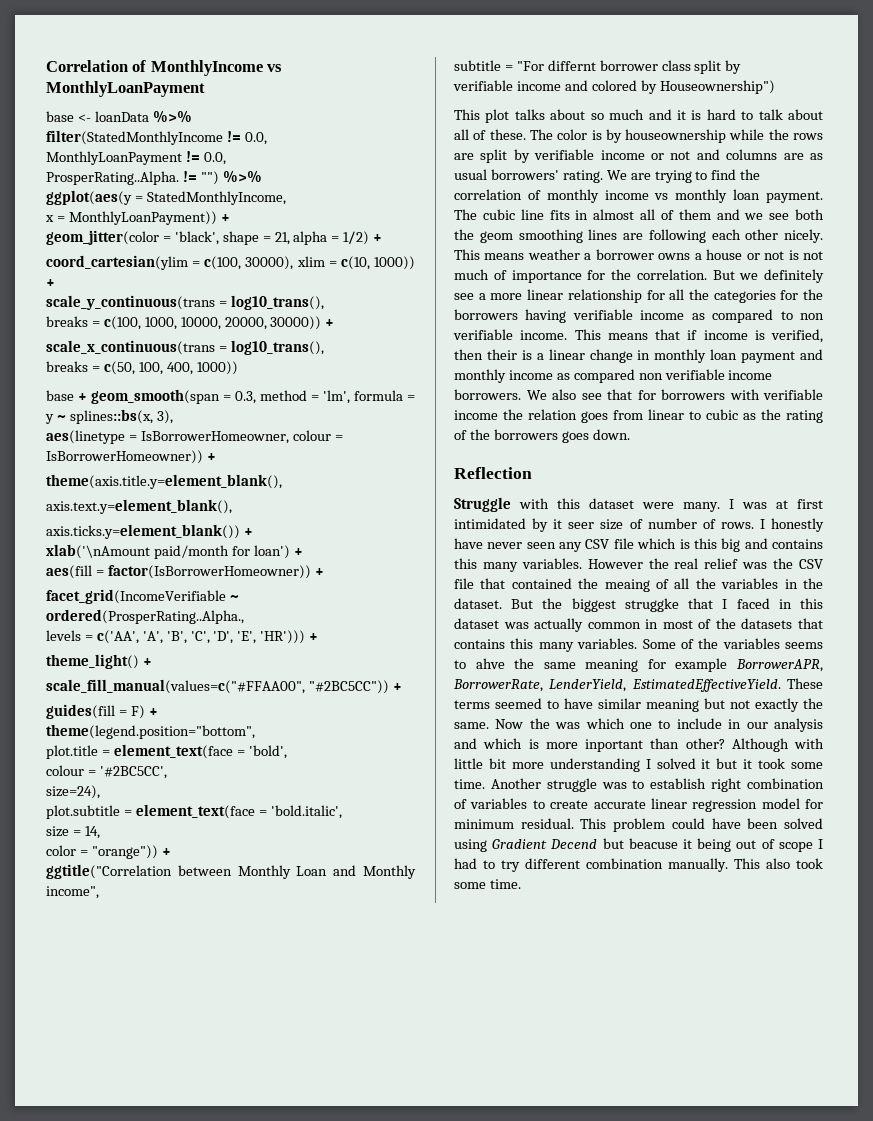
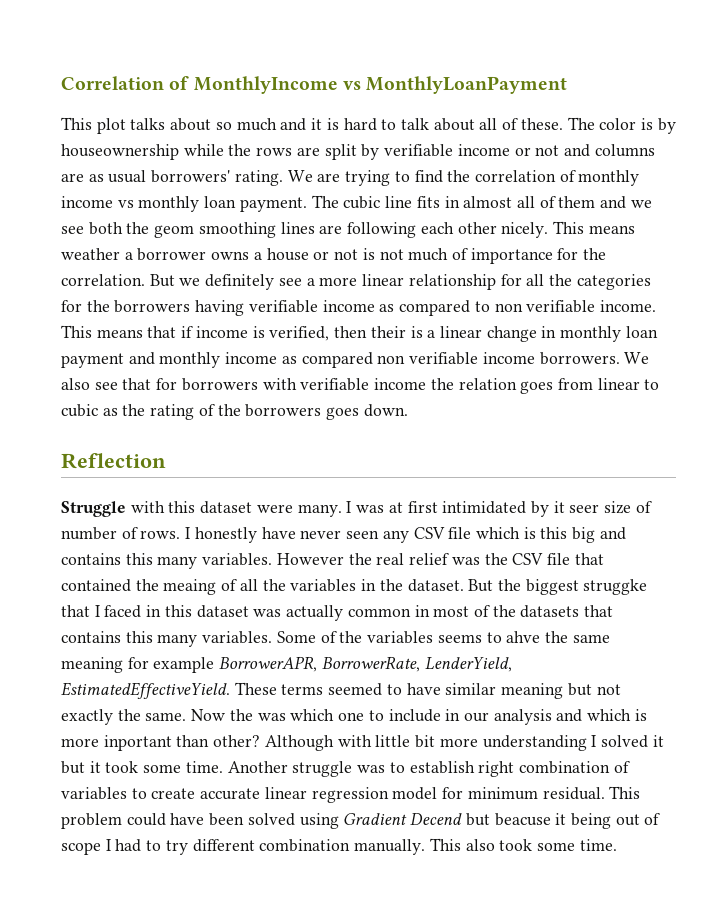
[46,110,192,123] [46,130,267,145] [46,151,226,165] [46,170,262,185] [46,190,286,205] [45,211,230,225] [46,230,383,245] [46,255,416,270] [46,279,55,287] [46,295,324,310] [46,316,335,330] [46,340,324,355] [46,361,238,375] [46,389,415,404] [45,409,173,424] [46,430,343,444] [46,450,216,464] [46,474,282,489] [46,499,232,514] [46,524,253,539] [46,544,303,559] [46,565,324,579] [46,589,239,604] [46,609,244,624] [46,630,319,644] [46,654,152,669] [46,679,402,694] [46,704,158,719] [46,724,255,739] [46,744,287,759] [46,765,167,779] [46,785,100,799] [46,804,342,819] [46,826,100,839] [46,845,171,859] [46,864,417,879] [46,886,99,899] [454,60,742,74] [453,80,775,94] // base <- loanData %>% // filter(StatedMonthlyIncome != 0.0, // MonthlyLoanPayment != 0.0, // ProsperRating..Alpha. != "") %>% // ggplot(aes(y = StatedMonthlyIncome, // x = MonthlyLoanPayment)) + // geom_jitter(color = 'black', shape = 21, alpha = 1/2) + // coord_cartesian(ylim = c(100, 30000), xlim = c(10, 1000)) + // scale_y_continuous(trans = log10_trans(), // breaks = c(100, 1000, 10000, 20000, 30000)) + // scale_x_continuous(trans = log10_trans(), // breaks = c(50, 100, 400, 1000)) // base + geom_smooth(span = 0.3, method = 'lm', formula = y ~ splines::bs(x, 3), // aes(linetype = IsBorrowerHomeowner, colour = IsBorrowerHomeowner)) + // theme(axis.title.y=element_blank(), // axis.text.y=element_blank(), // axis.ticks.y=element_blank()) + // xlab('\nAmount paid/month for loan') + // aes(fill = factor(IsBorrowerHomeowner)) + // facet_grid(IncomeVerifiable ~ ordered(ProsperRating..Alpha., // levels = c('AA', 'A', 'B', 'C', 'D', 'E', 'HR'))) + // theme_light() + // scale_fill_manual(values=c("#FFAA00", "#2BC5CC")) + // guides(fill = F) + // theme(legend.position="bottom", // plot.title = element_text(face = 'bold', // colour = '#2BC5CC', // size=24), // plot.subtitle = element_text(face = 'bold.italic', // size = 14, // color = "orange")) + // ggtitle("Correlation between Monthly Loan and Monthly income", // subtitle = "For differnt borrower class split by // verifiable income and colored by Houseownership") -> (568, 85) none

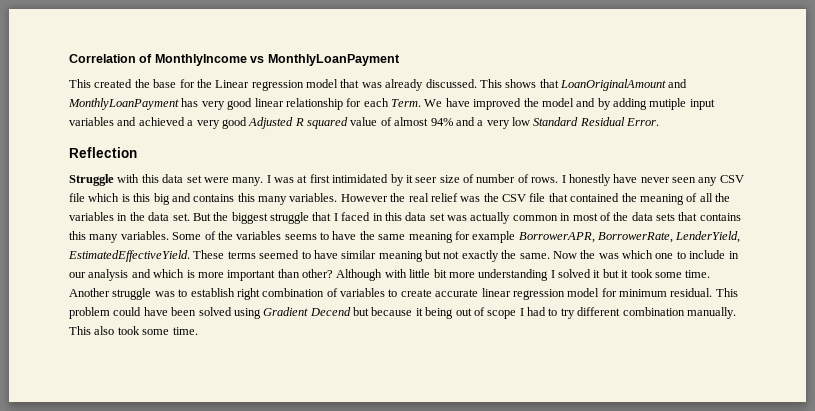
[96,117,676,134] [61,144,655,160] [61,170,640,186] [61,195,652,212] [61,221,635,238] [61,248,607,264] [61,274,651,290] [61,300,656,316] [61,325,658,342] [61,352,650,368] [61,378,660,394] [61,404,408,420] plot talks about so much and it is hard to talk about all of these. The color is by houseownership while the rows are split by verifiable income or not and columns are as usual borrowers' rating. We are trying to find the correlation of monthly income vs monthly loan payment. The cubic line fits in almost all of them and we see both the geom smoothing lines are following each other nicely. This means weather a borrower owns a house or not is not much of importance for the correlation. But we definitely see a more linear relationship for all the categories for the borrowers having verifiable income as compared to non verifiable income. This means that if income is verified, then their is a linear change in monthly loan payment and monthly income as compared non verifiable income borrowers. We also see that for borrowers with verifiable income the relation goes from linear to cubic as the rating of the borrowers goes down. -> [94,79,688,91] [68,98,715,110] [69,117,660,129] created the base for the Linear regression model that was already discussed. This shows that LoanOriginalAmount and MonthlyLoanPayment has very good linear relationship for each Term. We have improved the model and by adding mutiple input variables and achieved a very good Adjusted R squared value of almost 94% and a very low Standard Residual Error.
[200,501,253,514] dataset -> [162,174,202,183] data set
[163,579,217,595] meaing -> [639,194,684,205] meaning
[407,579,464,592] dataset. -> [148,212,190,221] data set.
[583,579,648,595] struggke -> [270,212,309,224] struggle
[196,605,249,618] dataset -> [405,212,445,221] data set
[520,605,580,618] datasets -> [631,212,675,221] data sets
[506,631,541,643] ahve -> [332,231,357,240] have
[103,735,172,751] inportant -> [227,270,276,281] important
[494,813,551,826] beacuse -> [371,307,413,316] because

